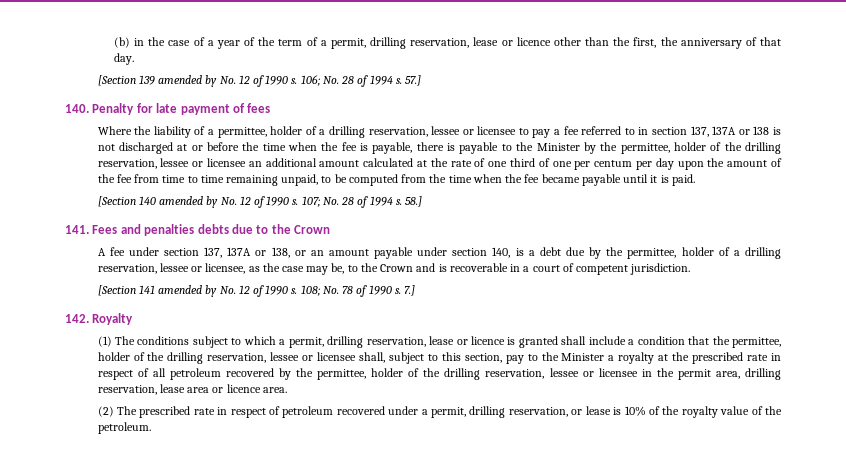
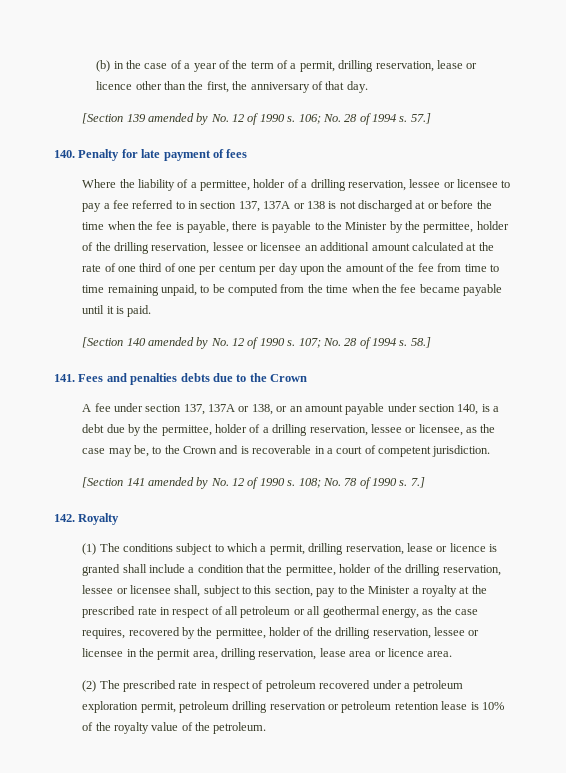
(221, 374) none -> [293,606,479,618] [82,628,126,639] or all geothermal energy, as the case requires,
[431,406,583,418] permit, drilling reservation, or -> [413,680,464,692] [82,701,439,713] petroleum exploration permit, petroleum drilling reservation or petroleum retention

